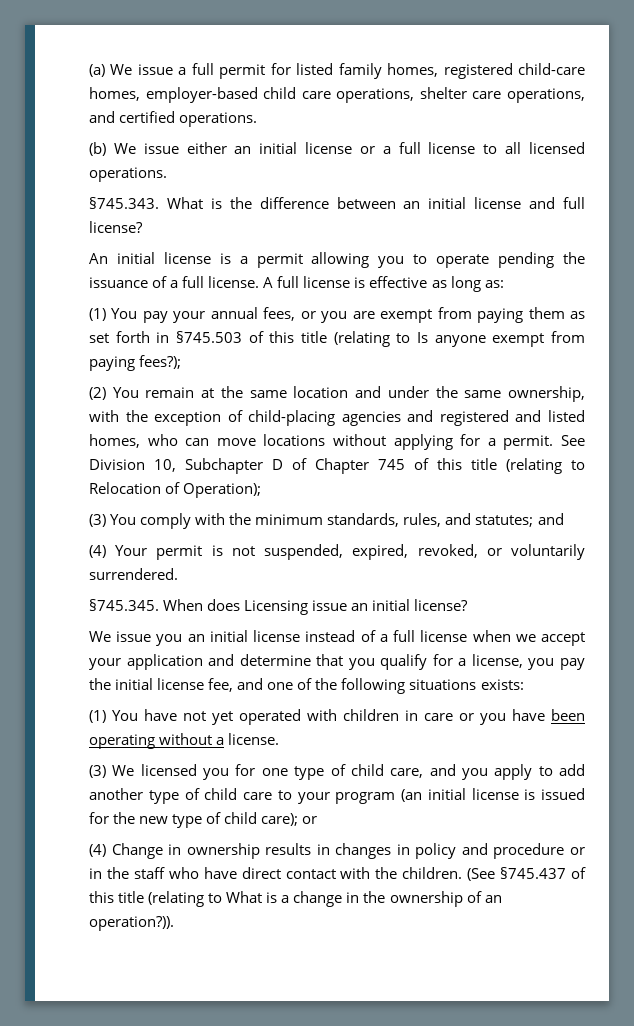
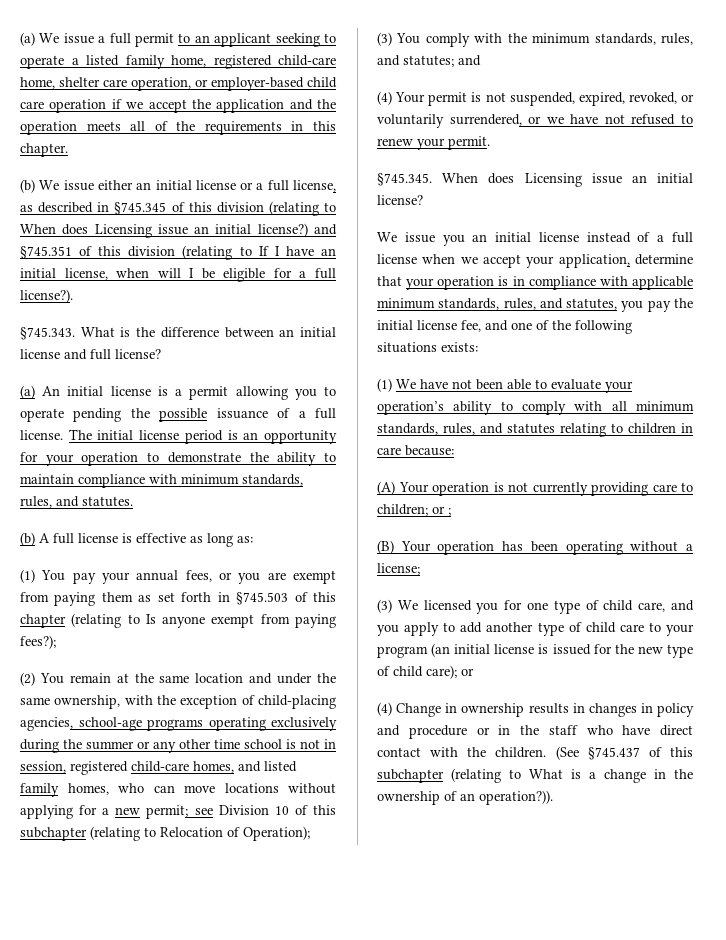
[270,63,585,79] [89,87,585,103] [89,111,258,127] for listed family homes, registered child-care homes, employer-based child care operations, shelter care operations, and certified operations. -> [178,33,336,47] [20,55,336,69] [20,77,337,91] [20,99,336,113] [20,121,336,135] [20,143,68,157] to an applicant seeking to operate a listed family home, registered child-care home, shelter care operation, or employer-based child care operation if we accept the application and the operation meets all of the requirements in this chapter.
[428,142,586,154] [89,167,167,182] license to all licensed operations. -> [293,180,337,192] [20,201,336,216] [20,223,337,238] [20,245,336,260] [20,268,336,282] [20,289,73,303] license, as described in §745.345 of this division (relating to When does Licensing issue an initial license?) and §745.351 of this division (relating to If I have an initial license, when will I be eligible for a full license?).
(143, 227) none -> [20,385,35,399] (a)
(586, 258) none -> [159,408,208,422] possible
(260, 282) none -> [68,429,337,444] [20,452,336,466] [20,474,303,488] [20,496,133,508] [20,532,35,546] The initial license period is an opportunity for your operation to demonstrate the ability to maintain compliance with minimum standards, rules, and statutes. // (b)
[301,331,327,343] title -> [20,614,66,628] chapter
[341,410,509,426] agencies and registered -> [20,717,337,731] [20,739,336,753] [20,761,234,775] agencies, school-age programs operating exclusively during the summer or any other time school is not in session, registered child-care homes,
(585, 416) none -> [20,783,59,797] family
[503,435,586,450] [89,458,497,474] permit. See Division 10, Subchapter D of Chapter 745 of this title -> [115,805,336,819] [20,827,87,841] new permit; see Division 10 of this subchapter
[89,568,178,580] surrendered. -> [449,114,693,126] [377,136,490,150] surrendered, or we have not refused to renew your permit.
[126,654,523,670] application and determine that you qualify for a license, -> [558,254,693,268] [377,276,693,290] [377,298,618,310] application, determine that your operation is in compliance with applicable minimum standards, rules, and statutes,
[112,709,545,725] You have not yet operated with children in care or you have -> [396,379,633,393] [377,401,694,415] [377,423,693,437] [377,445,454,456] [377,481,693,496] [377,504,451,516] [377,540,524,555] We have not been able to evaluate your operation’s ability to comply with all minimum standards, rules, and statutes relating to children in care because: // (A) Your operation is not currently providing care to children; or ; // (B) Your operation has
[228,733,280,745] license. -> [377,563,420,575] license;
[118,891,145,903] title -> [377,769,444,783] subchapter

